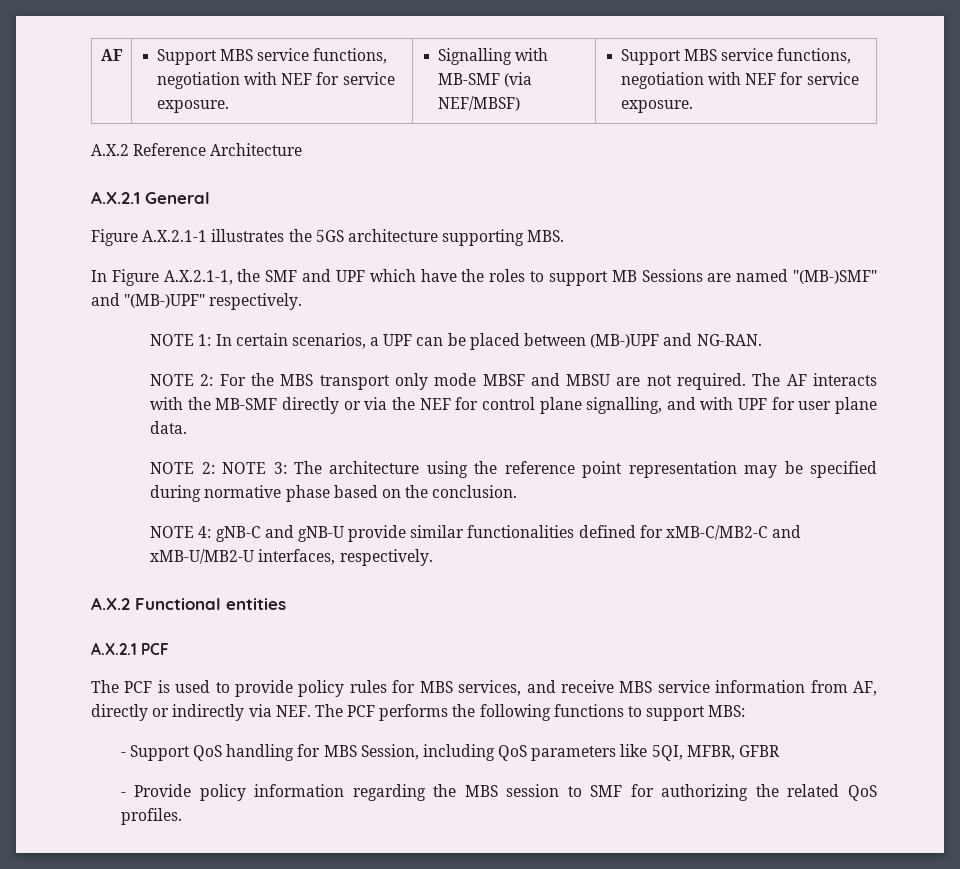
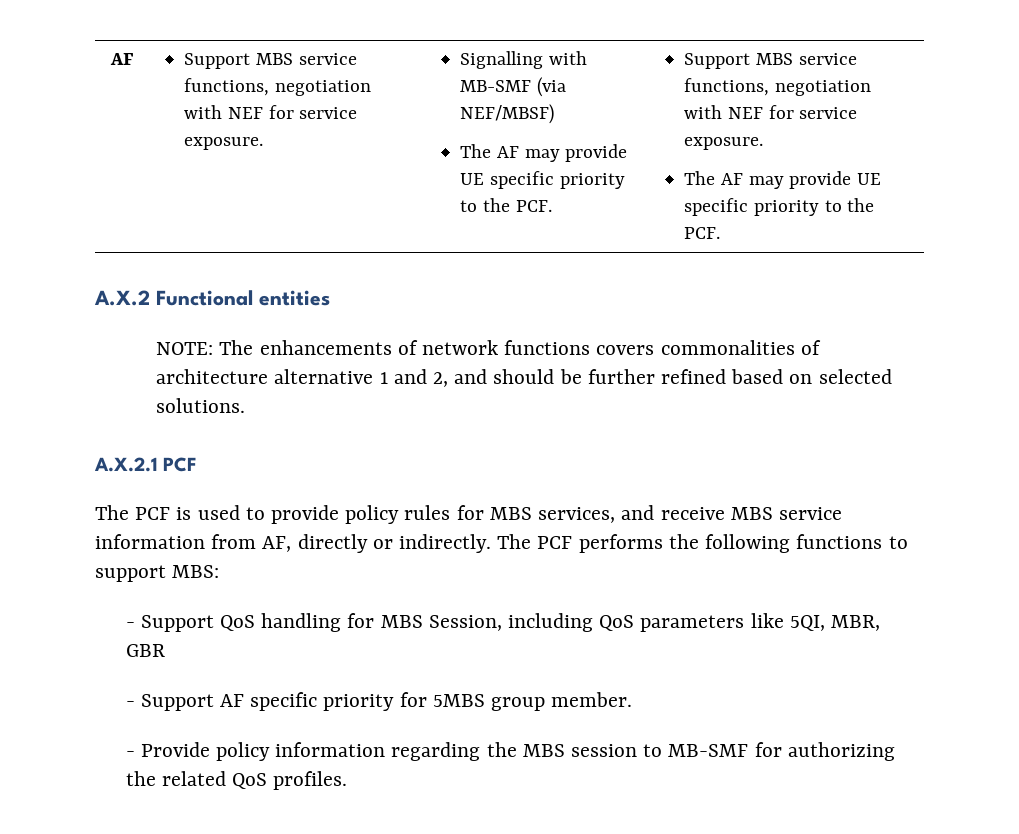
(520, 103) none -> [460,144,628,162] [460,171,625,189] [460,198,552,212] // The AF may provide UE specific priority to the PCF.
[91,143,303,156] [91,191,210,204] [91,229,565,246] [91,269,878,286] [91,293,303,310] [150,333,762,350] [150,373,877,390] [150,397,878,414] [150,421,188,434] [150,461,878,478] [150,485,518,502] [150,525,802,542] [150,549,433,566] [91,597,286,610] // A.X.2 Reference Architecture // A.X.2.1 General // Figure A.X.2.1-1 illustrates the 5GS architecture supporting MBS. // In Figure A.X.2.1-1, the SMF and UPF which have the roles to support MB Sessions are named "(MB-)SMF" and "(MB-)UPF" respectively. // NOTE 1: In certain scenarios, a UPF can be placed between (MB-)UPF and NG-RAN. // NOTE 2: For the MBS transport only mode MBSF and MBSU are not required. The AF interacts with the MB-SMF directly or via the NEF for control plane signalling, and with UPF for user plane data. // NOTE 2: NOTE 3: The architecture using the reference point representation may be specified during normative phase based on the conclusion. // NOTE 4: gNB-C and gNB-U provide similar functionalities defined for xMB-C/MB2-C and xMB-U/MB2-U interfaces, respectively. // A.X.2 Functional entities -> [684,171,881,189] [684,198,875,216] [684,227,721,239] [94,290,330,306] [156,340,821,355] [156,369,892,387] [156,398,246,413] // The AF may provide UE specific priority to the PCF. // A.X.2 Functional entities // NOTE: The enhancements of network functions covers commonalities of architecture alternative 1 and 2, and should be further refined based on selected solutions.
[172,704,311,721] indirectly via NEF. -> [399,534,492,553] indirectly.
[686,745,780,760] MFBR, GFBR -> [831,615,881,631] [125,644,165,657] [125,692,633,711] MBR, GBR // - Support AF specific priority for 5MBS group member.
[590,785,623,797] SMF -> [668,744,749,757] MB-SMF

